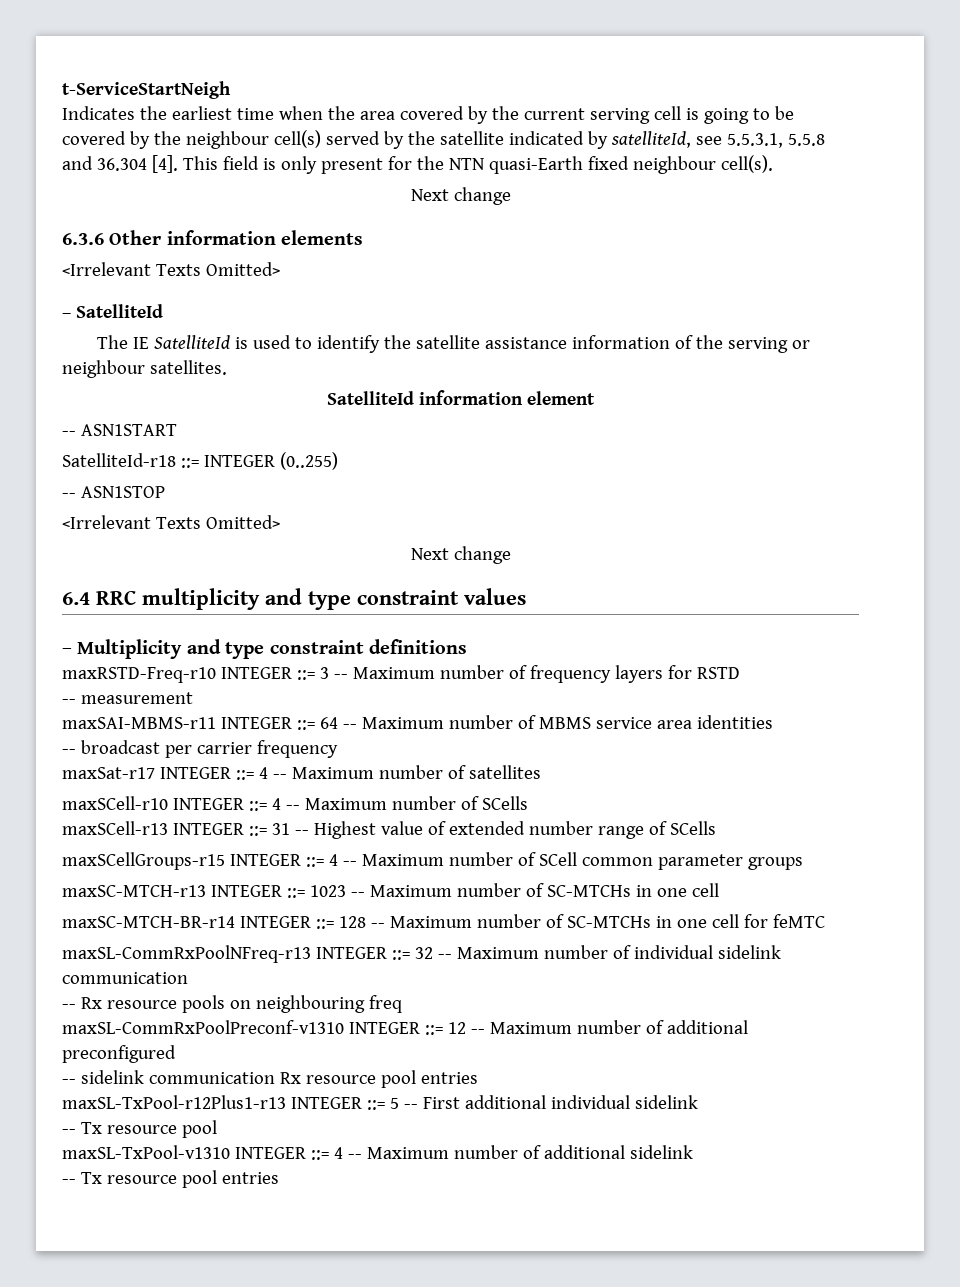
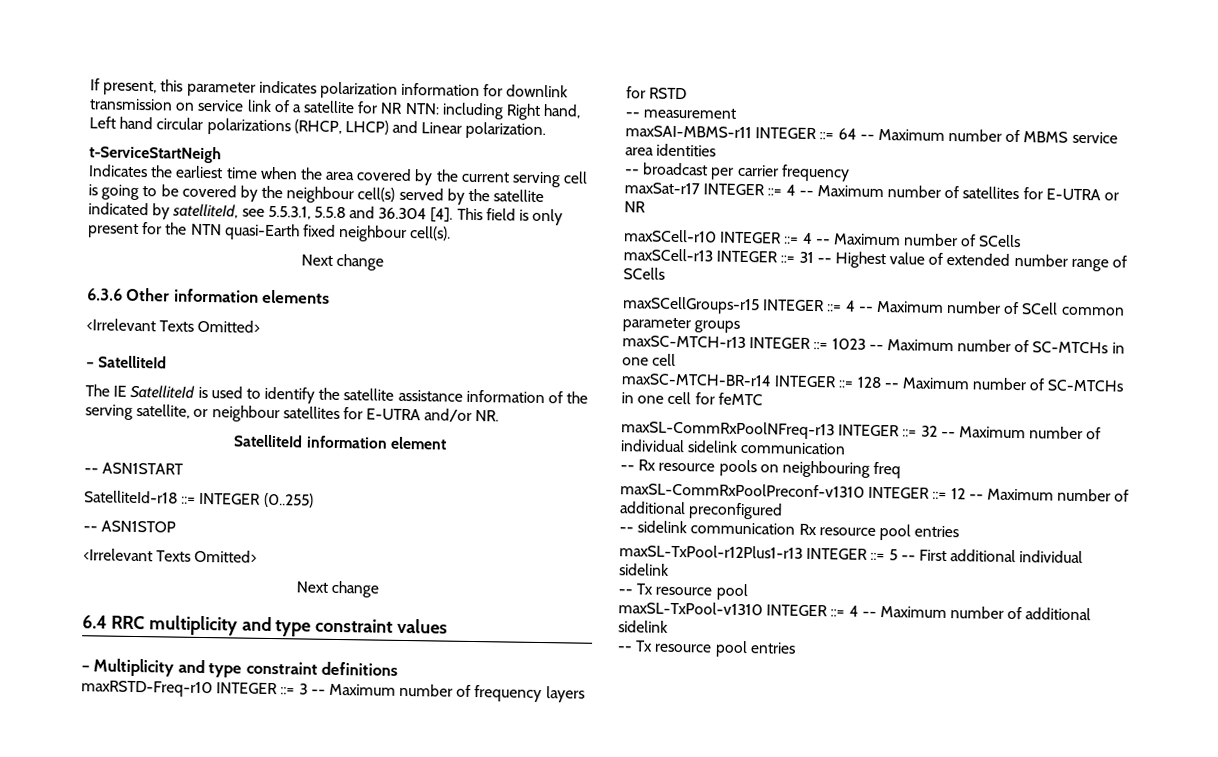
(62, 90) none -> [90,78,569,99] [89,98,582,120] [89,116,547,140] If present, this parameter indicates polarization information for downlink transmission on service link of a satellite for NR NTN: including Right hand, Left hand circular polarizations (RHCP, LHCP) and Linear polarization. //
(789, 345) none -> [136,403,191,419] satellite,
[149,360,227,375] satellites. -> [282,406,500,422] satellites for E-UTRA and/or NR.
(541, 772) none -> [1022,187,1120,201] [624,201,646,213] for E-UTRA or NR

